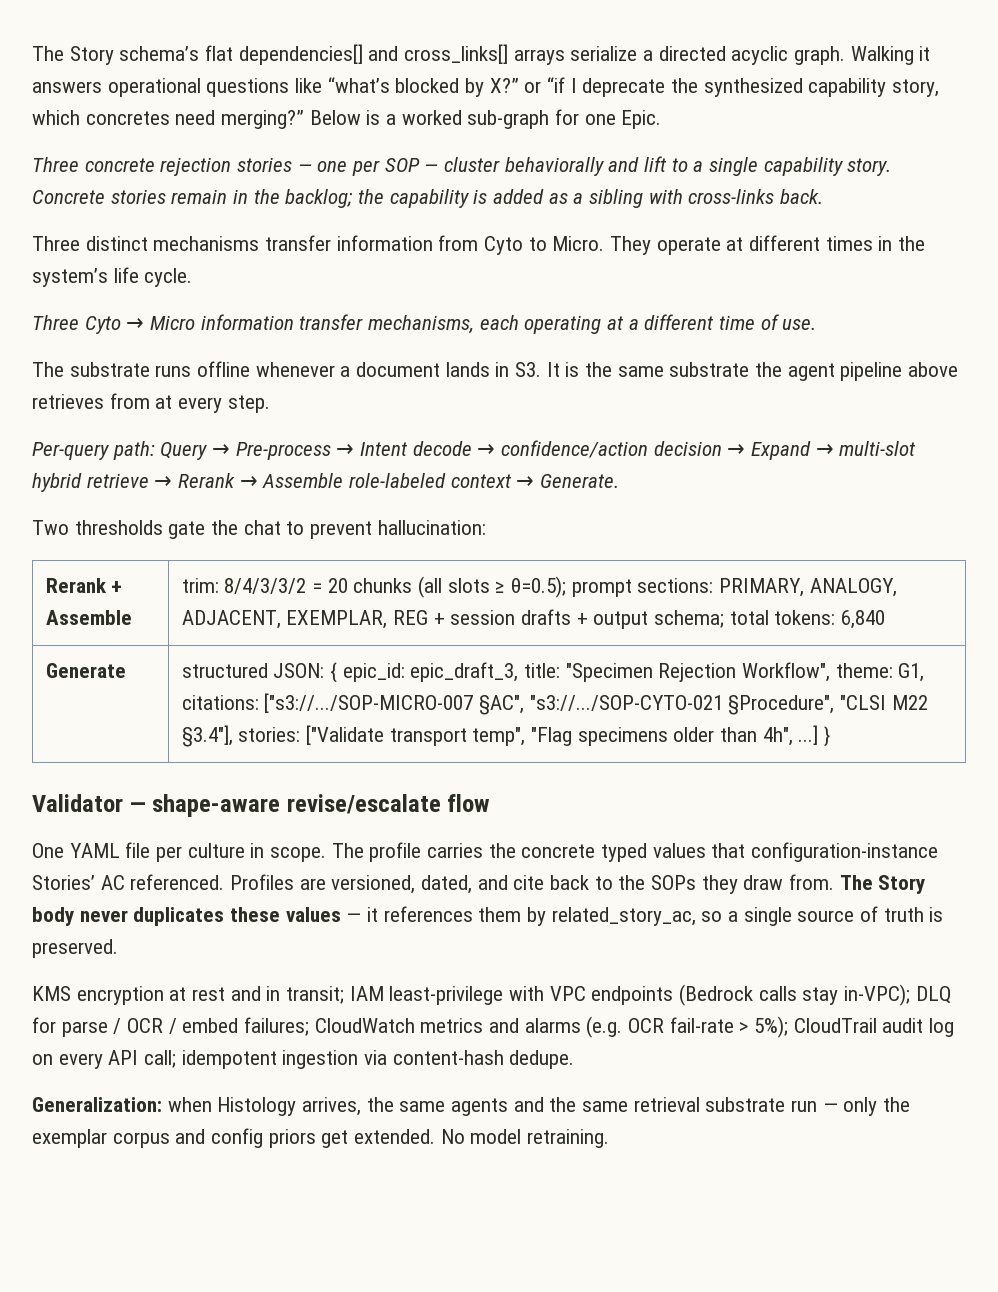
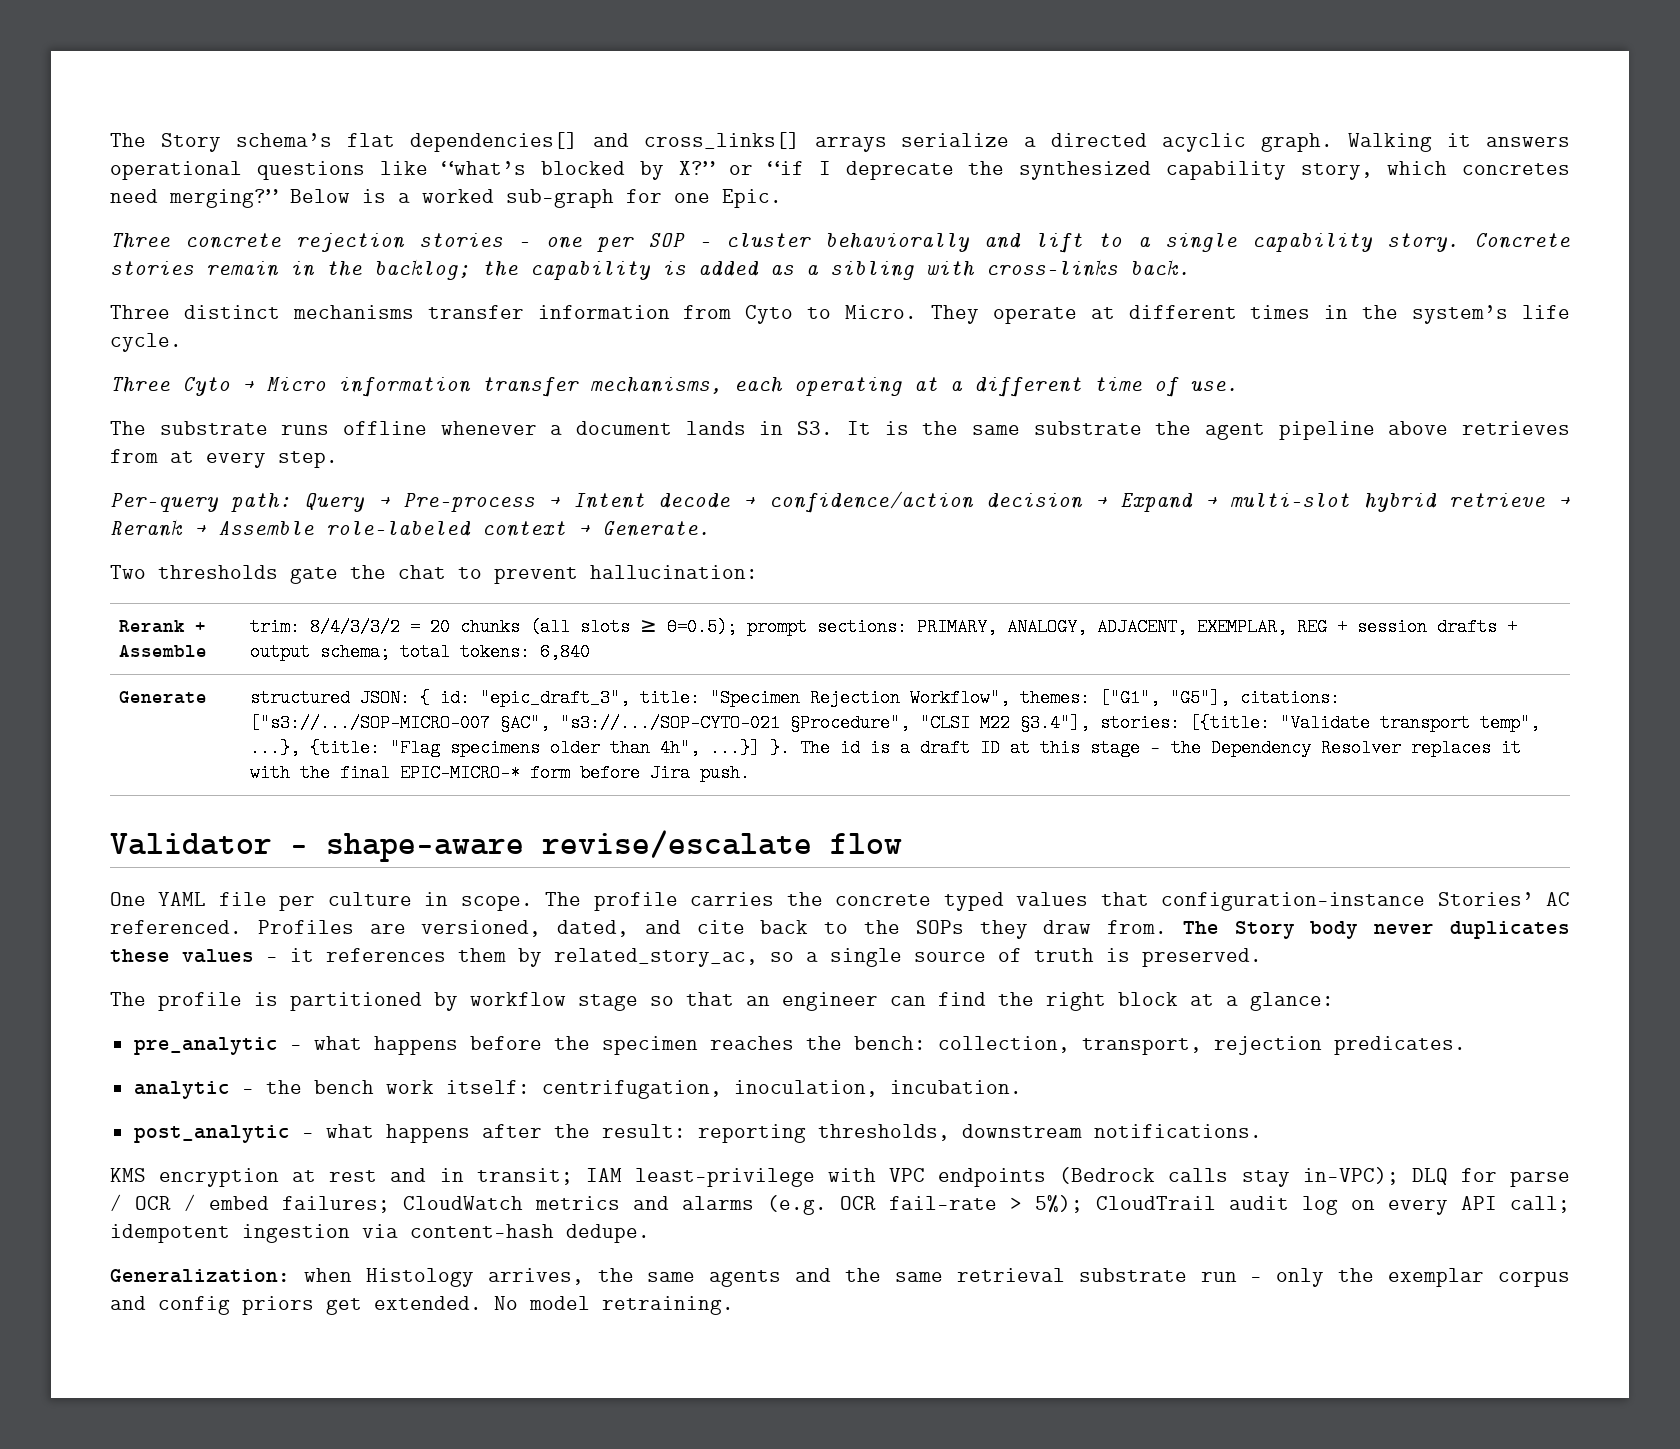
[342,662,519,682] epic_id: epic_draft_3, -> [440,689,631,707] id: "epic_draft_3",
[835,663,925,682] theme: G1, -> [1020,689,1231,707] themes: ["G1", "G5"],
[305,725,526,746] ["Validate transport temp", -> [1190,714,1541,732] [250,739,381,757] [{title: "Validate transport temp", ...}, {title:
[798,725,830,747] ...] } -> [710,739,1522,757] [250,764,751,782] ...}] }. The id is a draft ID at this stage — the Dependency Resolver replaces it with the final EPIC-MICRO-* form before Jira push.
(118, 948) none -> [110,992,1334,1011] [133,1036,1466,1055] [133,1080,1022,1099] [133,1124,1262,1143] // The profile is partitioned by workflow stage so that an engineer can find the right block at a glance: // pre_analytic — what happens before the specimen reaches the bench: collection, transport, rejection predicates. // analytic — the bench work itself: centrifugation, inoculation, incubation. // post_analytic — what happens after the result: reporting thresholds, downstream notifications.

